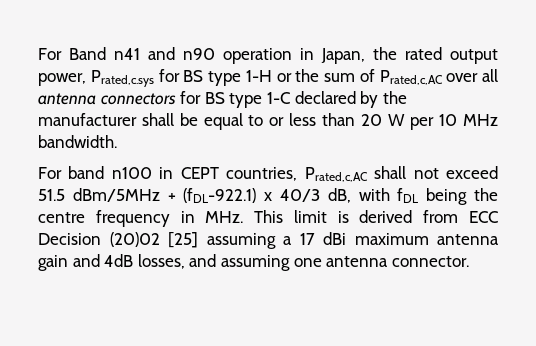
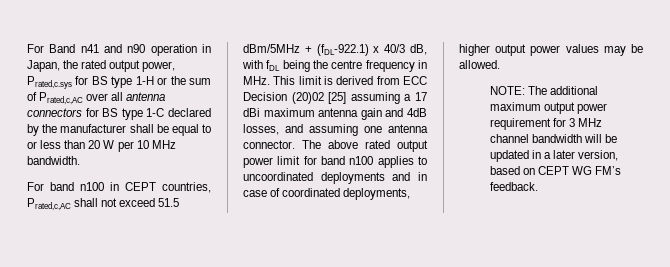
(469, 261) none -> [302,140,428,152] [243,156,427,168] [243,172,427,184] [243,188,411,200] [459,44,643,56] [459,60,500,69] [489,86,598,95] [489,102,607,114] [489,118,602,130] [489,134,617,143] [489,150,619,162] [489,166,622,175] [489,182,538,191] The above rated output power limit for band n100 applies to uncoordinated deployments and in case of coordinated deployments, higher output power values may be allowed. // NOTE: The additional maximum output power requirement for 3 MHz channel bandwidth will be updated in a later version, based on CEPT WG FM’s feedback.

